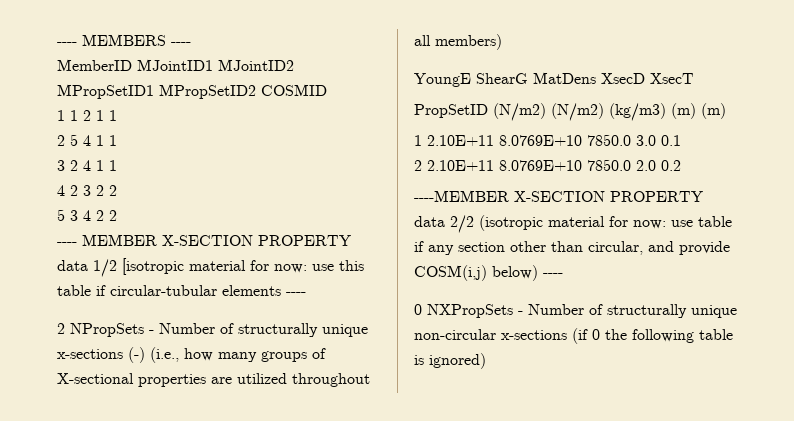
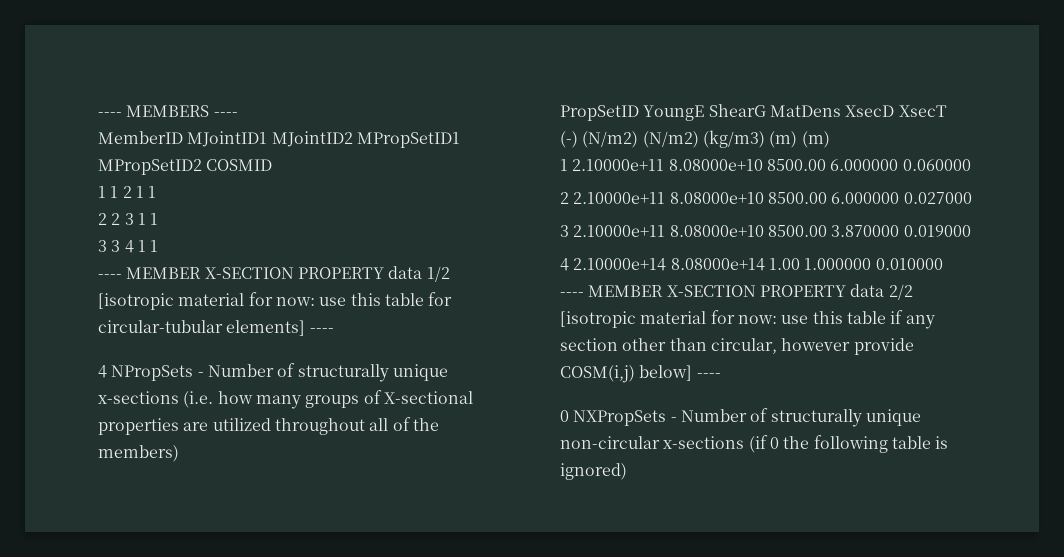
[70,134,91,146] 5 4 -> [111,213,134,225] 2 3
[70,160,117,171] [57,185,117,196] [57,209,117,221] 2 4 1 1 // 4 2 3 2 2 // 5 3 4 2 2 -> [111,240,159,253] 3 4 1 1
[96,285,306,296] [57,323,65,334] if circular-tubular elements ---- // 2 -> [428,292,453,306] [98,320,334,336] [98,365,107,378] for circular-tubular elements] ---- // 4
[128,347,179,363] (-) (i.e., -> [183,391,214,408] (i.e.
(431, 40) none -> [392,417,439,431] of the
(502, 42) none -> [560,105,639,121] PropSetID
[414,104,488,118] PropSetID -> [560,131,578,148] (-)
[427,134,681,146] [414,159,681,171] [414,190,509,202] 2.10E+11 8.0769E+10 7850.0 3.0 0.1 // 2 2.10E+11 8.0769E+10 7850.0 2.0 0.2 // ----MEMBER -> [572,159,971,171] [560,192,972,204] [560,225,971,237] [560,258,943,271] [560,285,664,297] 2.10000e+11 8.08000e+10 8500.00 6.000000 0.060000 // 2 2.10000e+11 8.08000e+10 8500.00 6.000000 0.027000 // 3 2.10000e+11 8.08000e+10 8500.00 3.870000 0.019000 // 4 2.10000e+14 8.08000e+14 1.00 1.000000 0.010000 // ---- MEMBER
[479,215,693,231] (isotropic material for now: use -> [560,310,843,328] [isotropic material for now: use this
[648,241,674,252] and -> [781,338,851,351] however
[492,265,538,281] below) -> [639,365,693,381] below]

